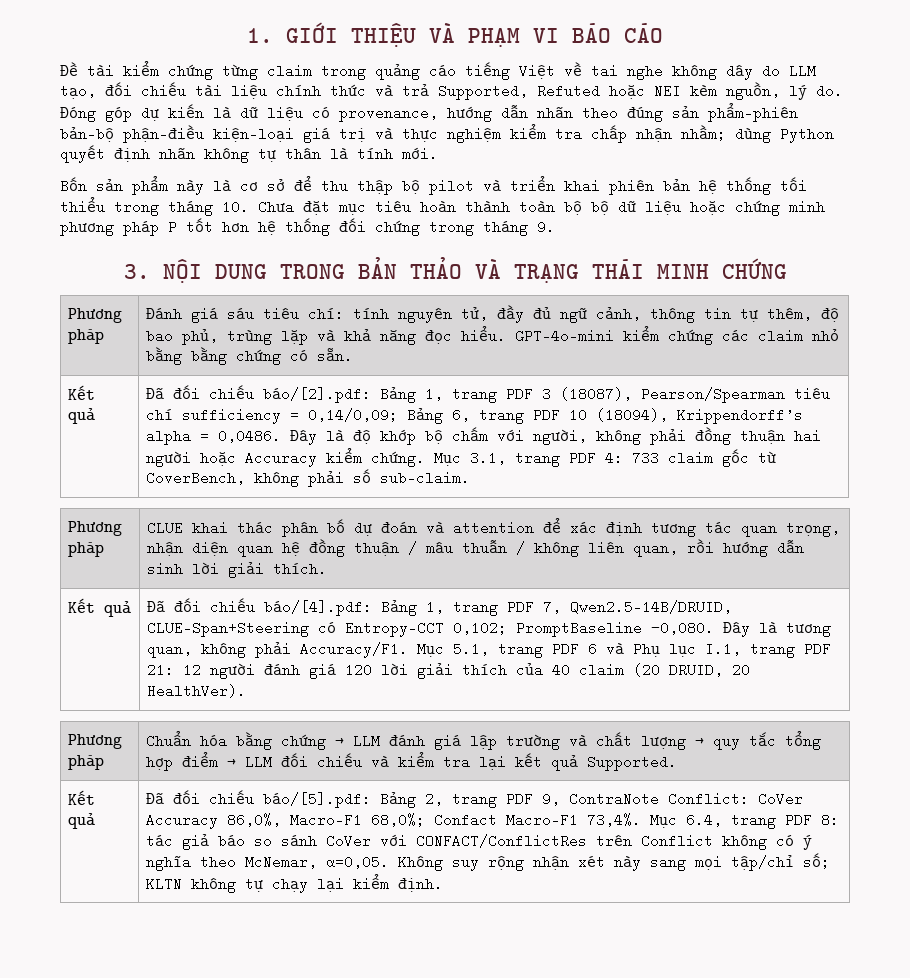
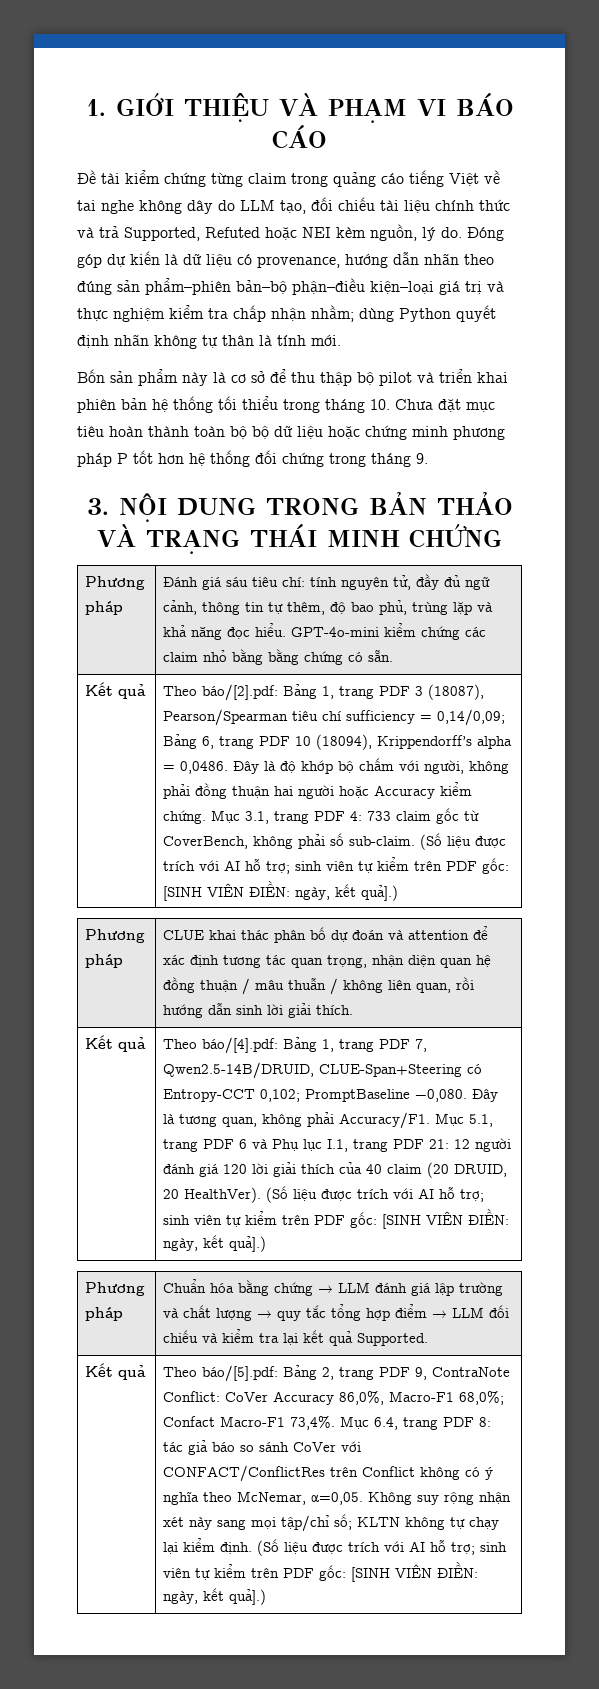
[146,385,255,401] Đã đối chiếu -> [163,686,198,696] Theo
(471, 478) none -> [420,833,507,850] [163,857,510,874] [163,880,399,901] (Số liệu được trích với AI hỗ trợ; sinh viên tự kiểm trên PDF gốc: [SINH VIÊN ĐIỀN: ngày, kết quả].)
[147,598,256,614] Đã đối chiếu -> [163,1039,198,1049] Theo
(247, 691) none -> [266,1186,485,1203] [163,1208,510,1229] [163,1235,267,1252] (Số liệu được trích với AI hỗ trợ; sinh viên tự kiểm trên PDF gốc: [SINH VIÊN ĐIỀN: ngày, kết quả].)
[146,790,255,806] Đã đối chiếu -> [163,1367,198,1377] Theo
(444, 884) none -> [257,1539,508,1556] [163,1561,479,1582] [163,1588,267,1605] (Số liệu được trích với AI hỗ trợ; sinh viên tự kiểm trên PDF gốc: [SINH VIÊN ĐIỀN: ngày, kết quả].)

